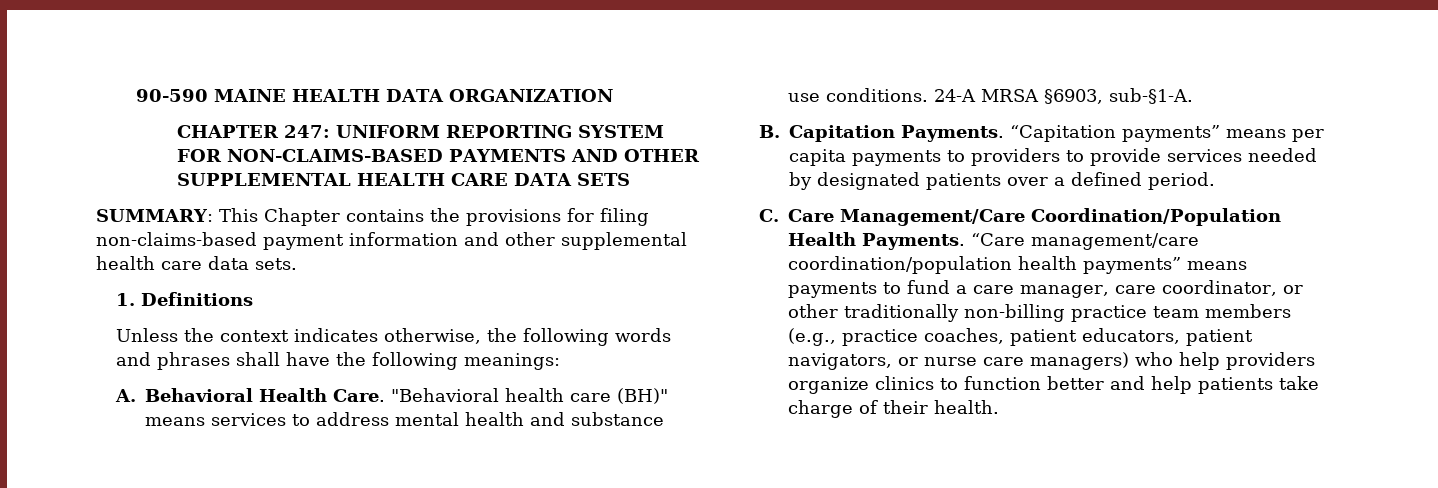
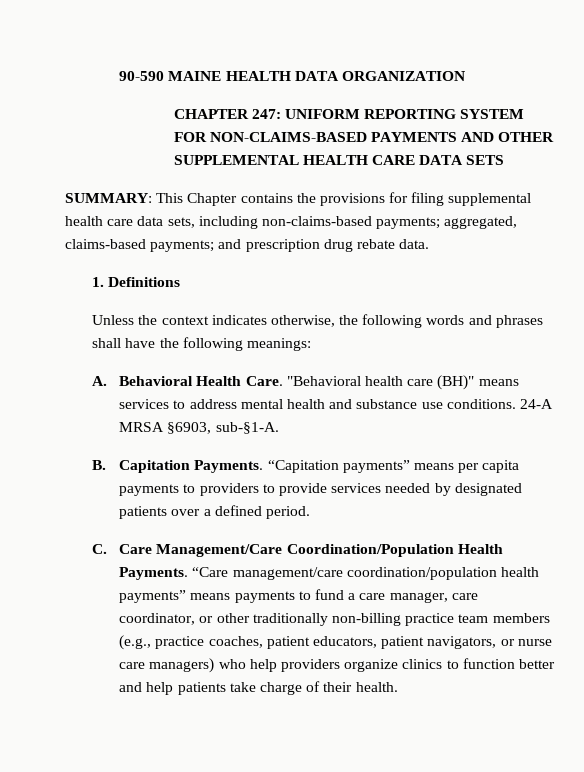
[96,232,687,250] [96,256,297,270] non-claims-based payment information and other supplemental health care data sets. -> [448,193,532,206] [65,216,518,229] [65,239,430,252] supplemental health care data sets, including non-claims-based payments; aggregated, claims-based payments; and prescription drug rebate data.

